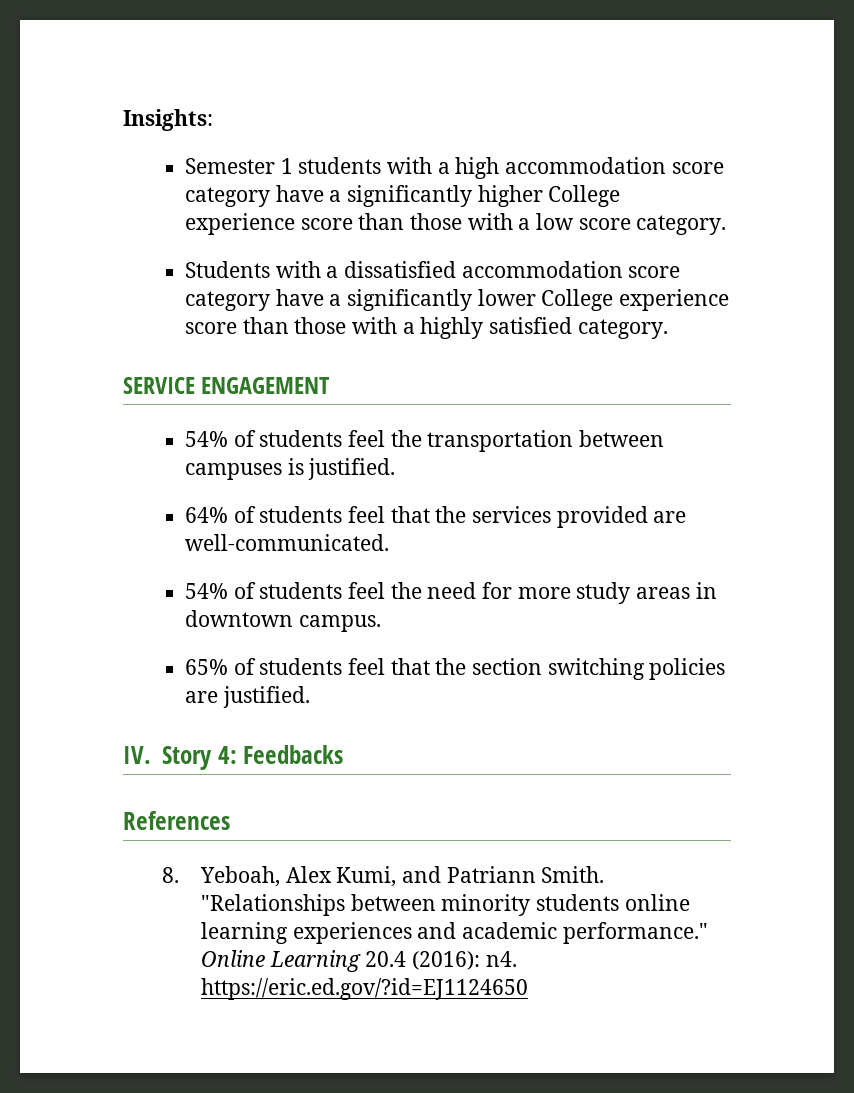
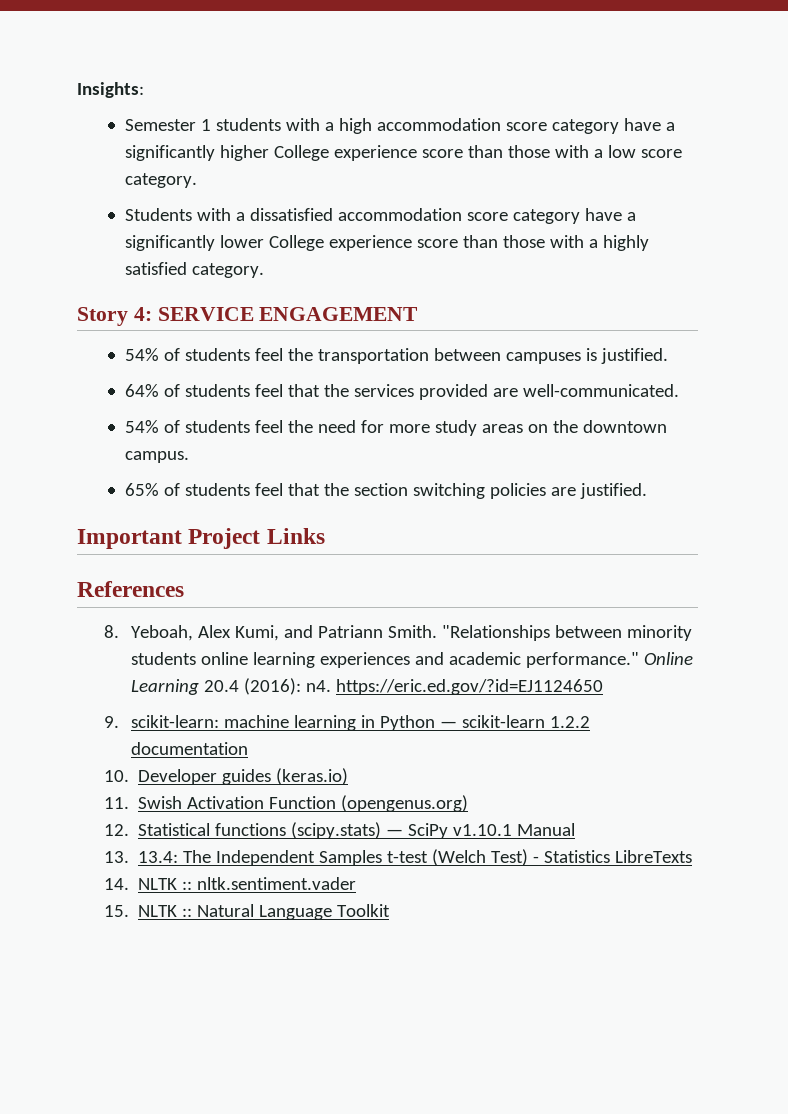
(668, 329) none -> [77,307,152,326] Story 4:
[695,582,717,599] in -> [527,420,578,433] on the
[123,745,344,770] IV. Story 4: Feedbacks -> [77,528,325,549] Important Project Links
(529, 989) none -> [104,715,591,731] [131,742,249,755] [104,768,349,785] [104,795,469,812] [104,822,576,839] [104,849,693,866] [104,877,357,890] [104,904,391,920] // 9. scikit-learn: machine learning in Python — scikit-learn 1.2.2 documentation // 10. Developer guides (keras.io) // 11. Swish Activation Function (opengenus.org) // 12. Statistical functions (scipy.stats) — SciPy v1.10.1 Manual // 13. 13.4: The Independent Samples t-test (Welch Test) - Statistics LibreTexts // 14. NLTK :: nltk.sentiment.vader // 15. NLTK :: Natural Language Toolkit

